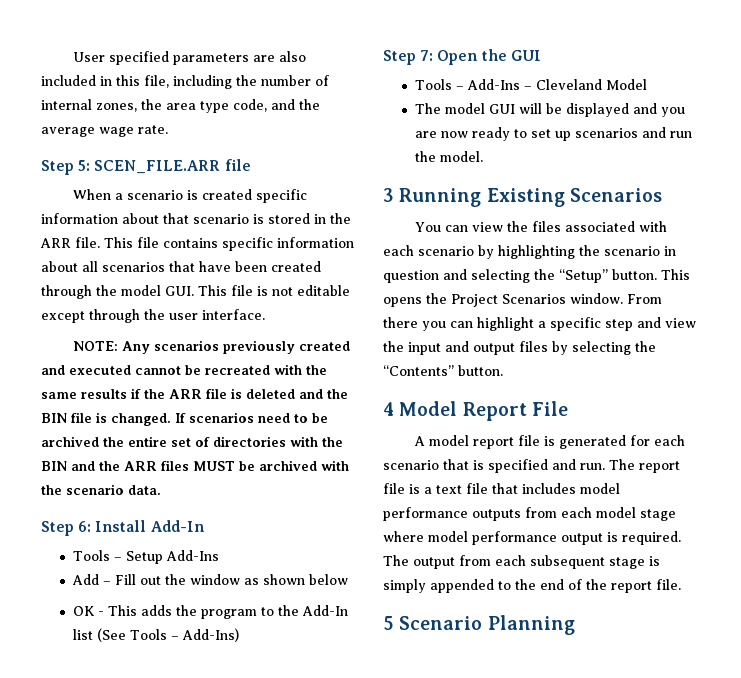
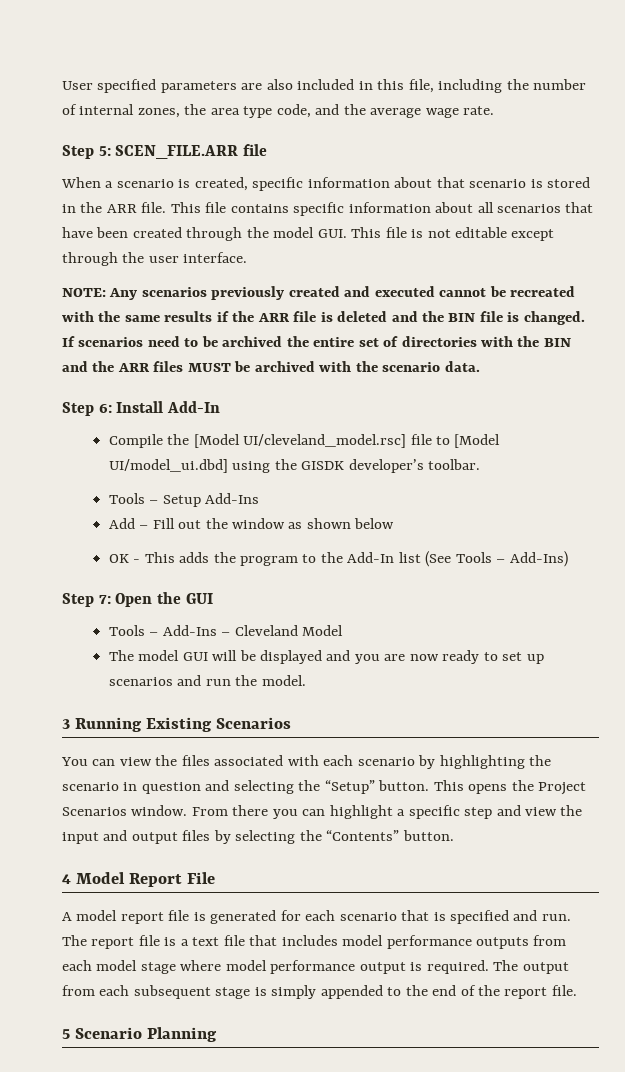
[201,189,252,200] created -> [194,177,248,191] created,
(204, 526) none -> [108,434,501,448] [108,459,480,473] // Compile the [Model UI/cleveland_model.rsc] file to [Model UI/model_ui.dbd] using the GISDK developer’s toolbar.

